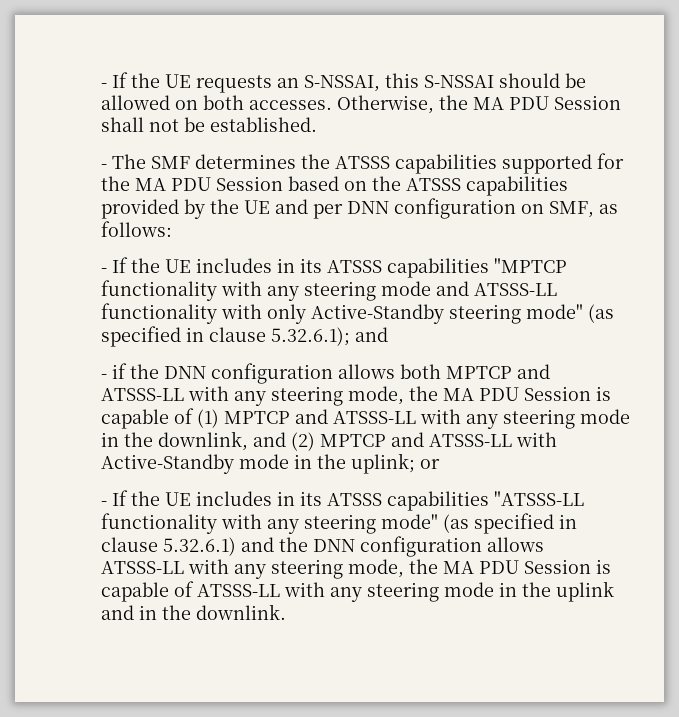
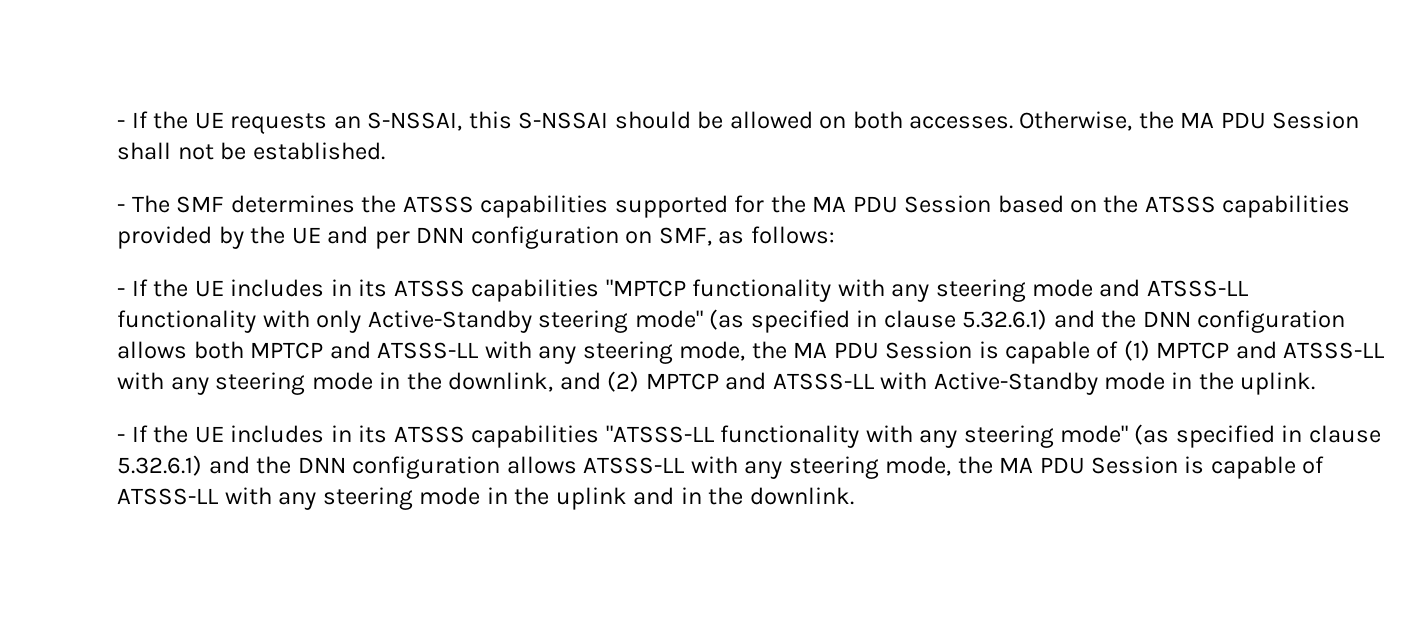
[270,327,388,346] [100,363,127,379] 5.32.6.1); and // - if -> [962,309,1095,330] 5.32.6.1) and
[350,453,440,474] uplink; or -> [1240,372,1316,395] uplink.

